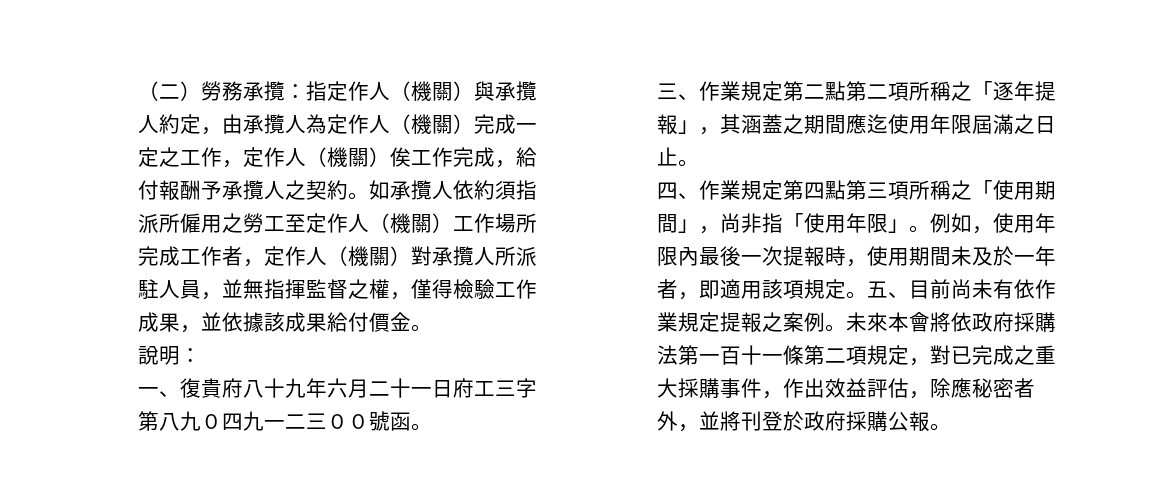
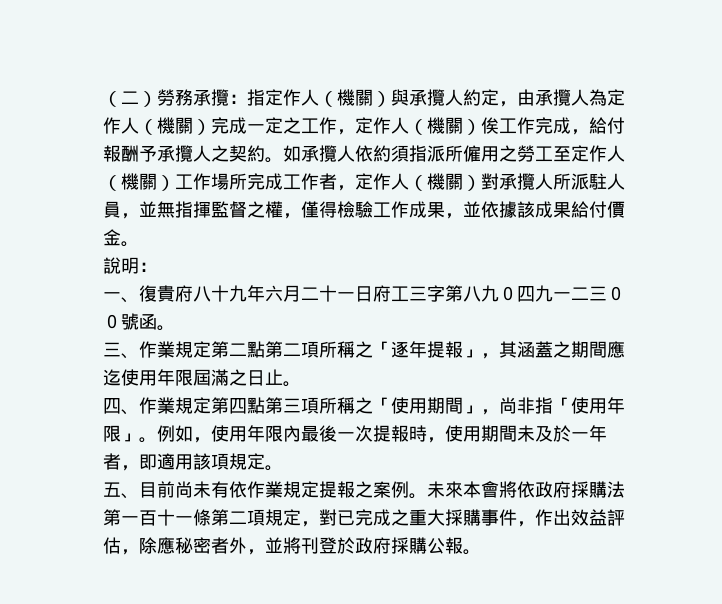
(868, 295) none -> (284, 468) //

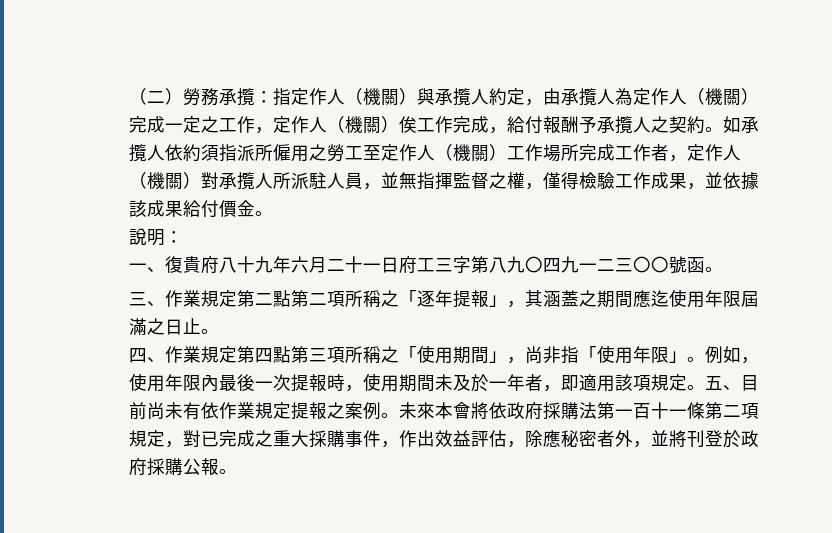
[499,286,518,301] ０ -> [525,256,544,273] 〇
[607,286,626,301] [103,314,122,329] ００ -> [633,256,670,273] 〇〇
(284, 468) // -> (706, 387) none

